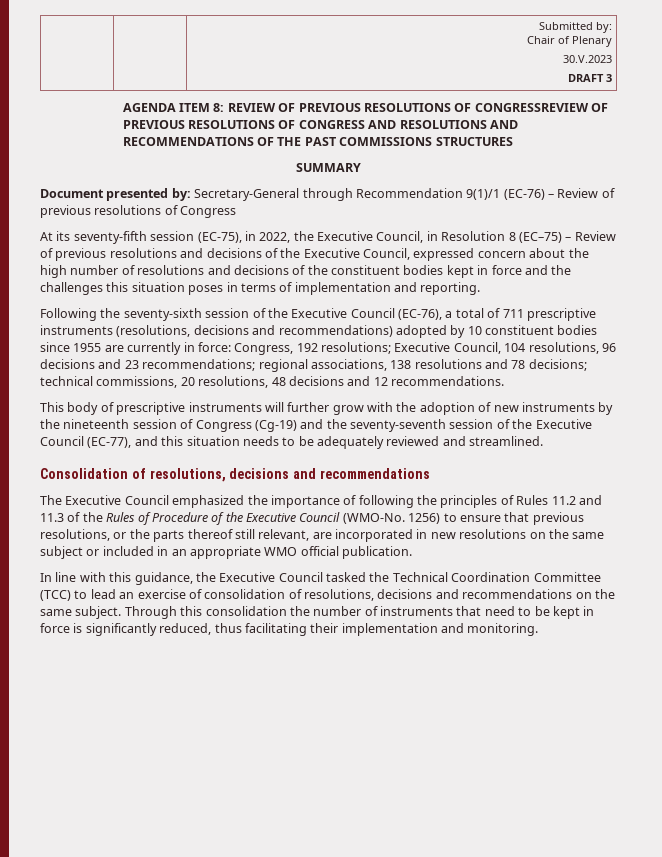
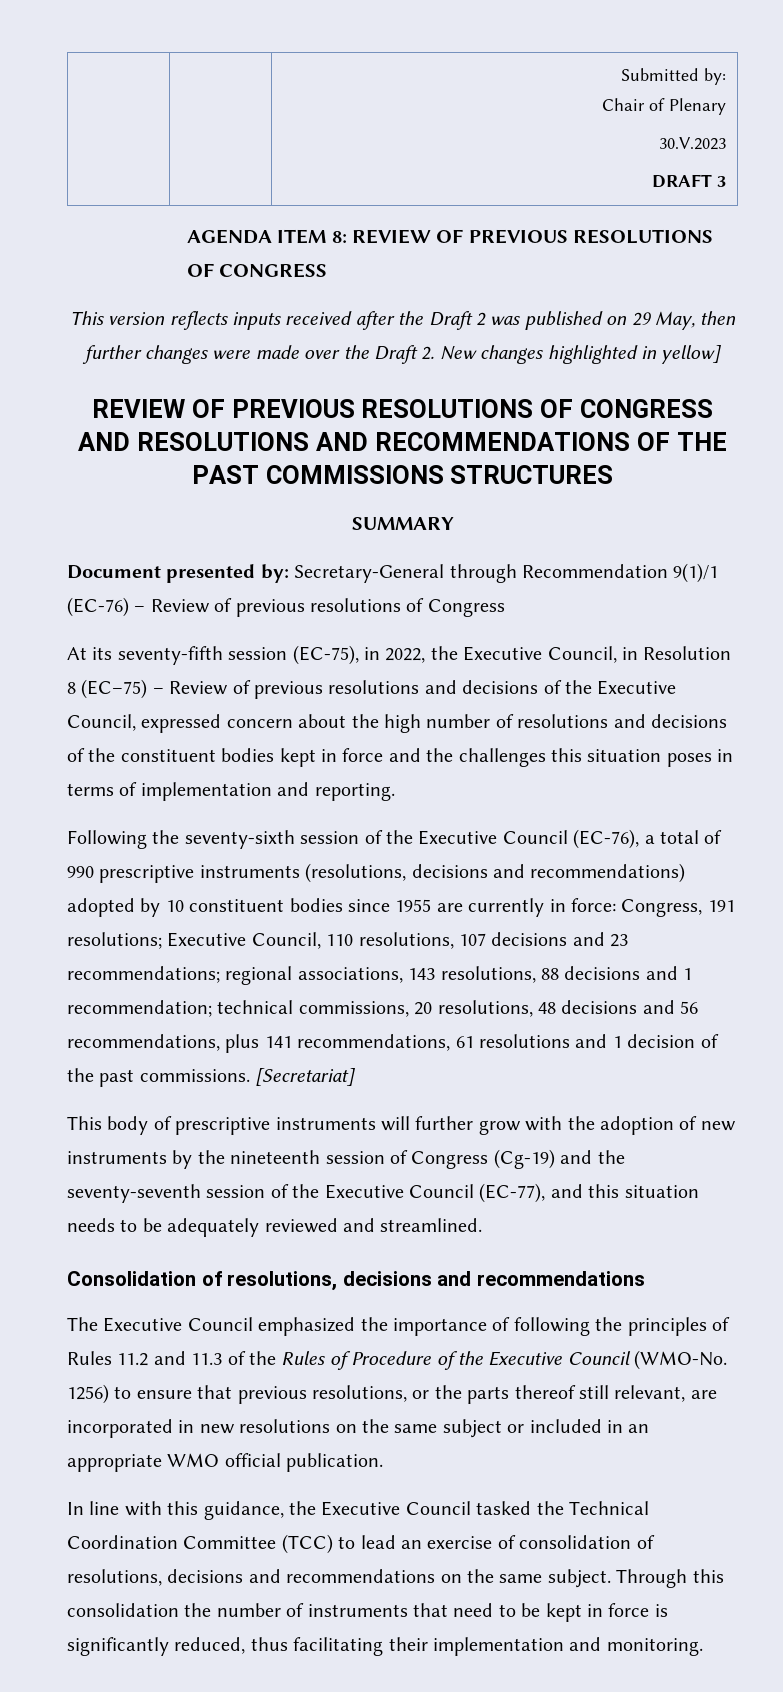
[474,103,589,112] CONGRESSREVIEW -> [219,263,328,278] [69,311,737,330] [81,345,722,364] [91,399,185,418] CONGRESS // This version reflects inputs received after the Draft 2 was published on 29 May, then further changes were made over the Draft 2. New changes highlighted in yellow] // REVIEW
[502,309,524,318] 711 -> [67,866,94,878] 990
[296,343,318,352] 192 -> [707,900,735,912] 191
[504,342,616,354] 104 resolutions, 96 -> [326,932,486,949] 110 resolutions, 107
[390,359,587,371] 138 resolutions and 78 decisions; -> [408,966,693,983] [67,1000,212,1017] 143 resolutions, 88 decisions and 1 recommendation;
[373,376,504,386] 12 recommendations. -> [680,1001,699,1014] [67,1034,719,1053] [67,1068,356,1087] 56 recommendations, plus 141 recommendations, 61 resolutions and 1 decision of the past commissions. [Secretariat]

